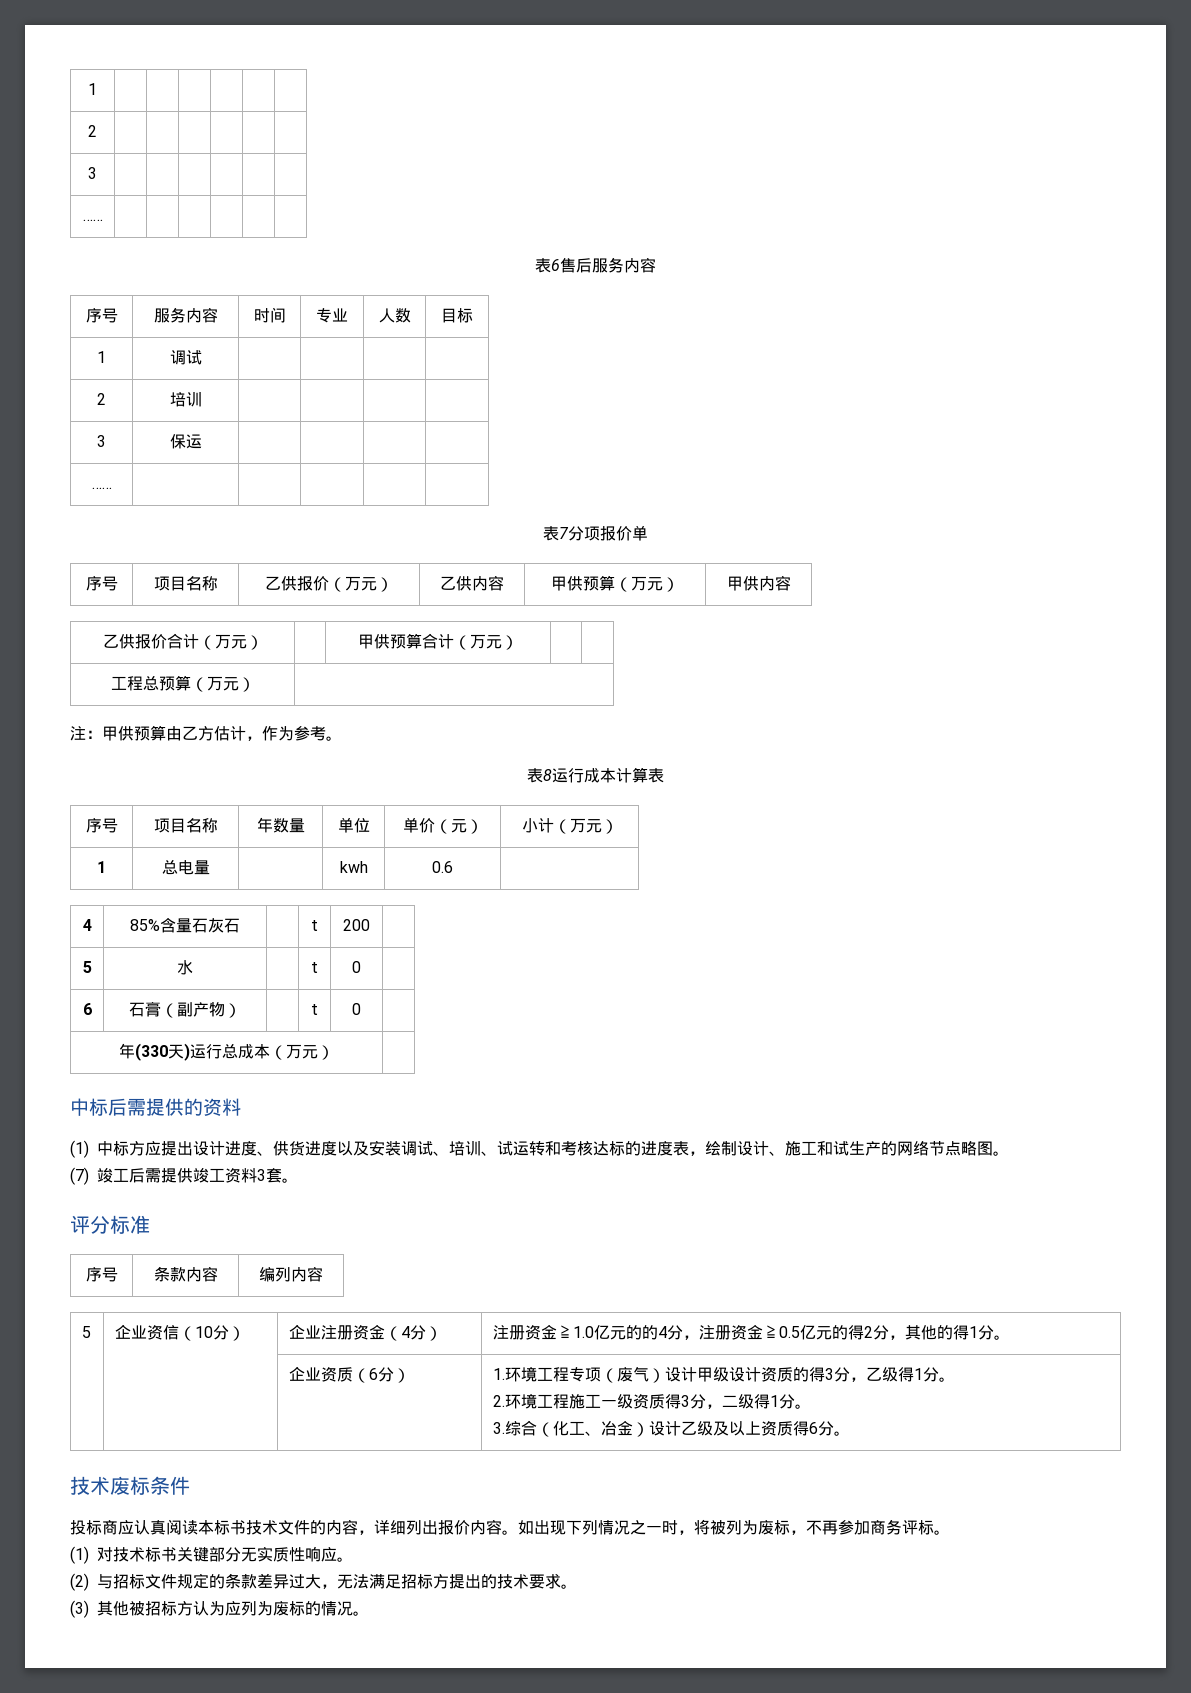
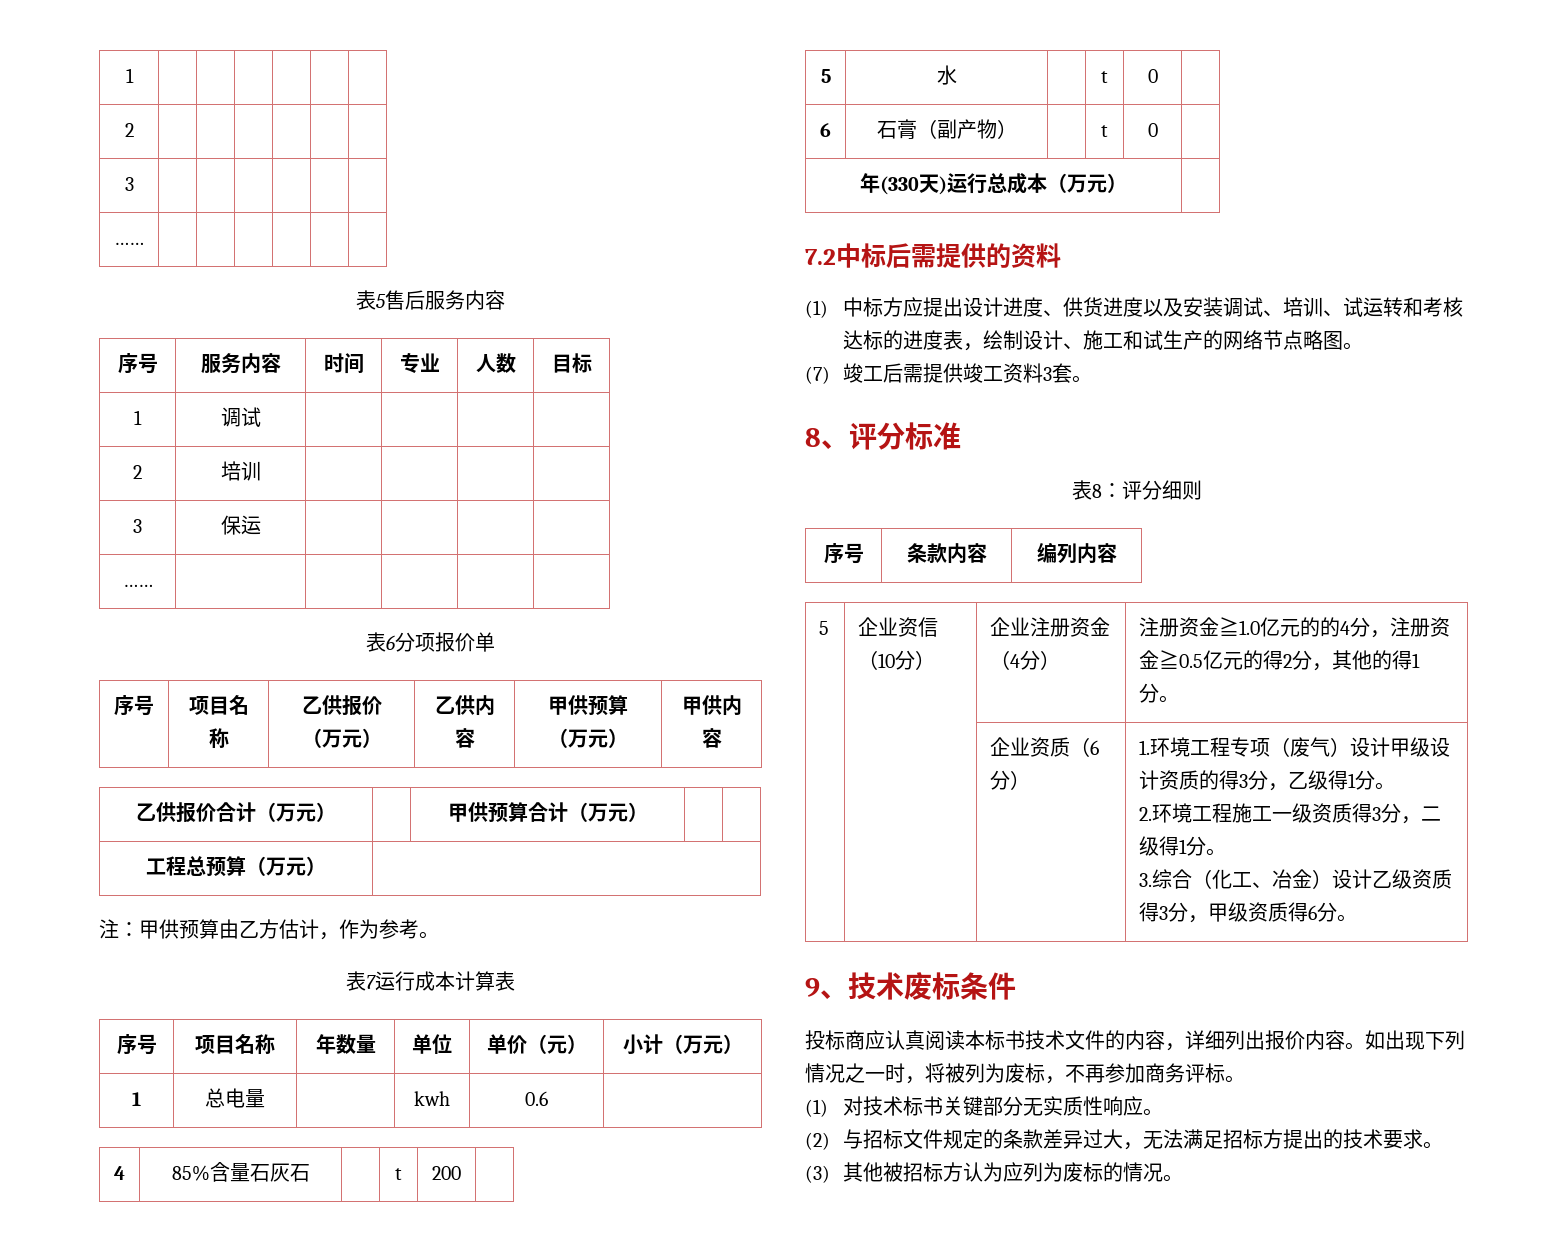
[551,259,560,271] 6 -> [376,294,386,308] 5
[559,527,569,539] 7 -> [386,635,395,650] 6
[543,769,552,781] 8 -> [366,975,376,989] 7
(334, 1052) none -> [805,249,836,265] 7.2
(298, 1180) none -> [805,428,849,449] 8、
(150, 1224) none -> [1071,480,1202,500] // 表8：评分细则
[712,1421,761,1436] 及以上 -> [1412,869,1453,889] [1139,902,1249,923] 资质得3分，甲级
(850, 1433) none -> [805,978,848,999] 9、

